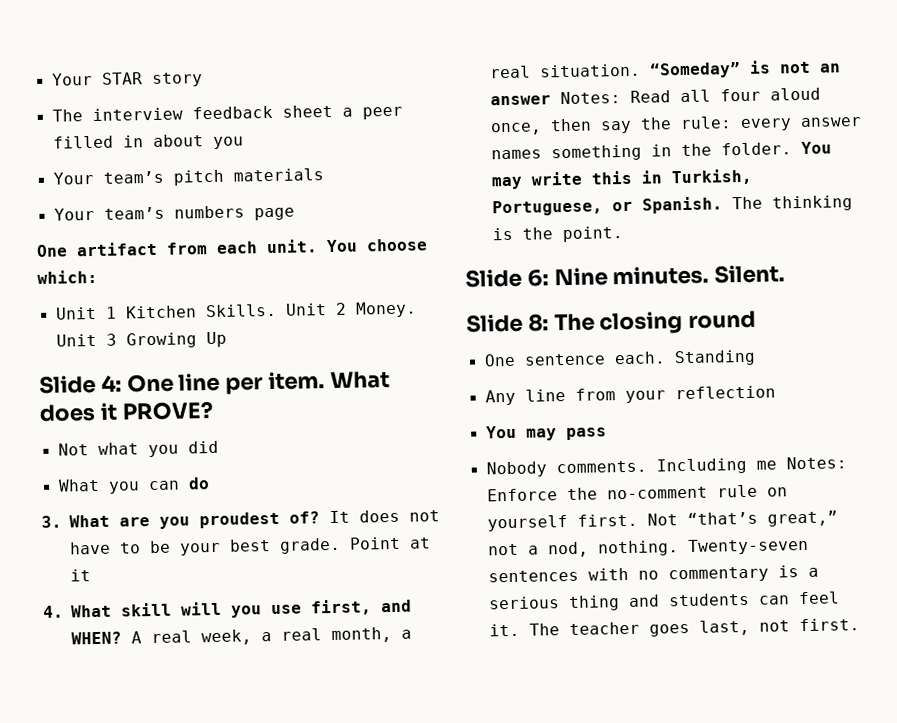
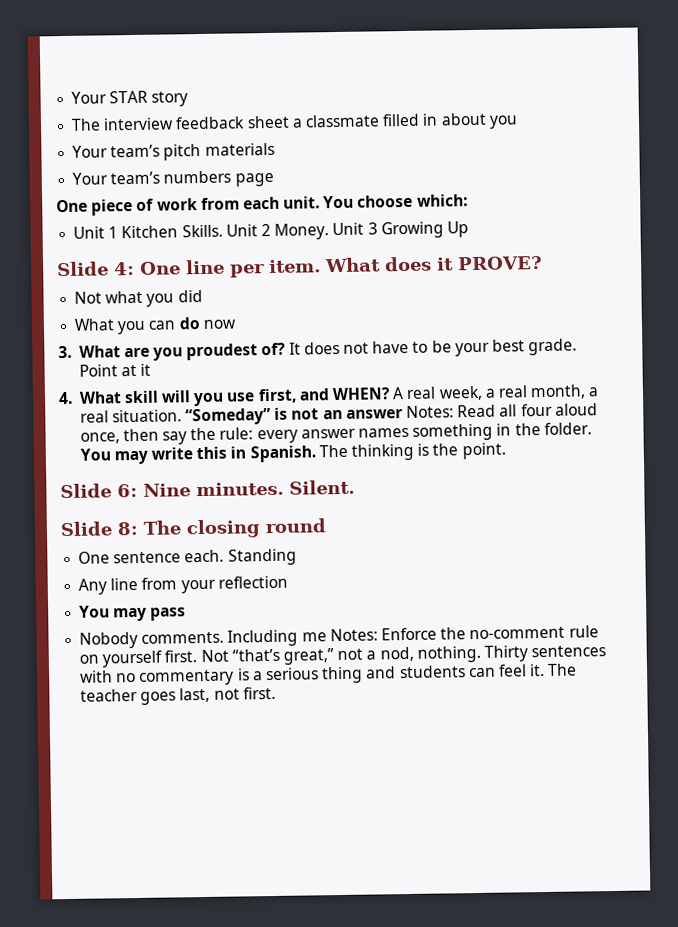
[361,106,403,120] peer -> [304,114,380,128] classmate
[76,241,158,257] artifact -> [91,198,198,216] piece of work
(210, 483) none -> [202,319,237,329] now
[671,168,753,186] [492,199,633,217] Turkish, Portuguese, or -> (247, 452) none
[687,537,809,555] Twenty-seven -> [483,645,528,662] Thirty

